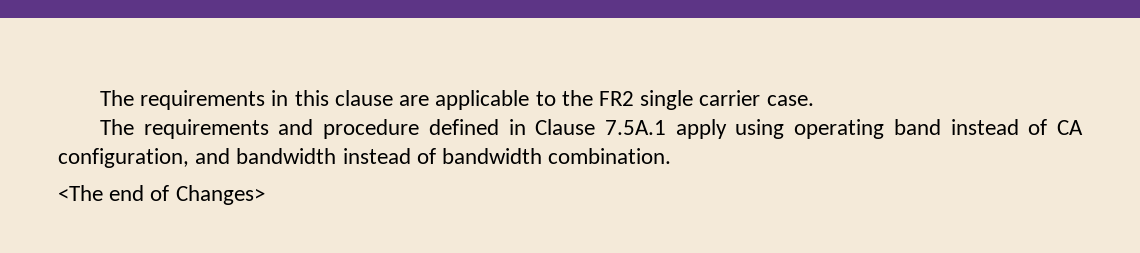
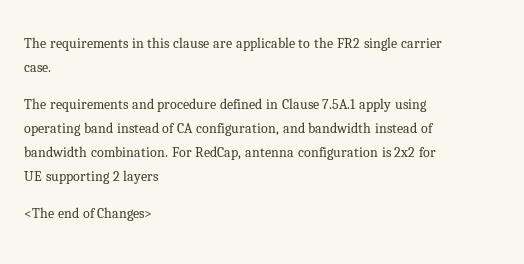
(672, 156) none -> [171,146,437,160] [24,170,160,184] For RedCap, antenna configuration is 2x2 for UE supporting 2 layers

